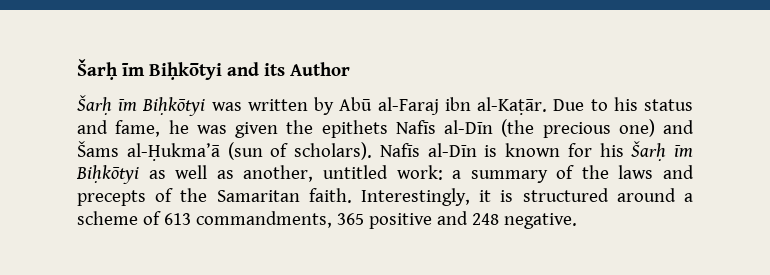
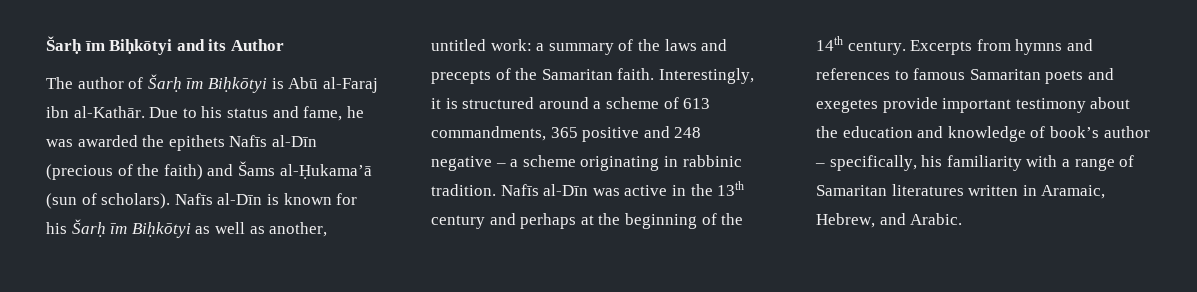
[77,95,335,116] Šarḥ īm Biḥkōtyi was written by -> [46,74,284,93] The author of Šarḥ īm Biḥkōtyi is
[477,97,548,115] al-Kaṭār. -> [73,106,145,118] al-Kathār.
[235,122,278,138] given -> [77,135,138,147] awarded
[501,119,655,138] (the precious one) -> [46,164,203,180] (precious of the faith)
[126,143,220,161] al-Ḥukma’ā -> [279,164,372,179] al-Ḥukama’ā
[503,213,577,229] negative. -> [431,155,742,171] [431,181,745,196] [431,213,744,229] [816,36,1093,55] [816,68,1114,84] [816,97,1131,113] [816,126,1150,142] [815,155,1135,171] [816,184,1106,199] [816,213,963,228] negative – a scheme originating in rabbinic tradition. Nafīs al-Dīn was active in the 13th century and perhaps at the beginning of the 14th century. Excerpts from hymns and references to famous Samaritan poets and exegetes provide important testimony about the education and knowledge of book’s author – specifically, his familiarity with a range of Samaritan literatures written in Aramaic, Hebrew, and Arabic.

